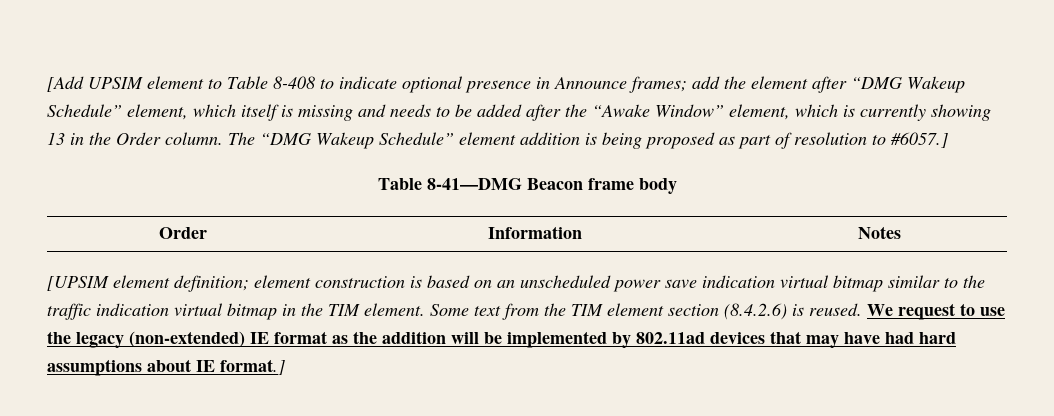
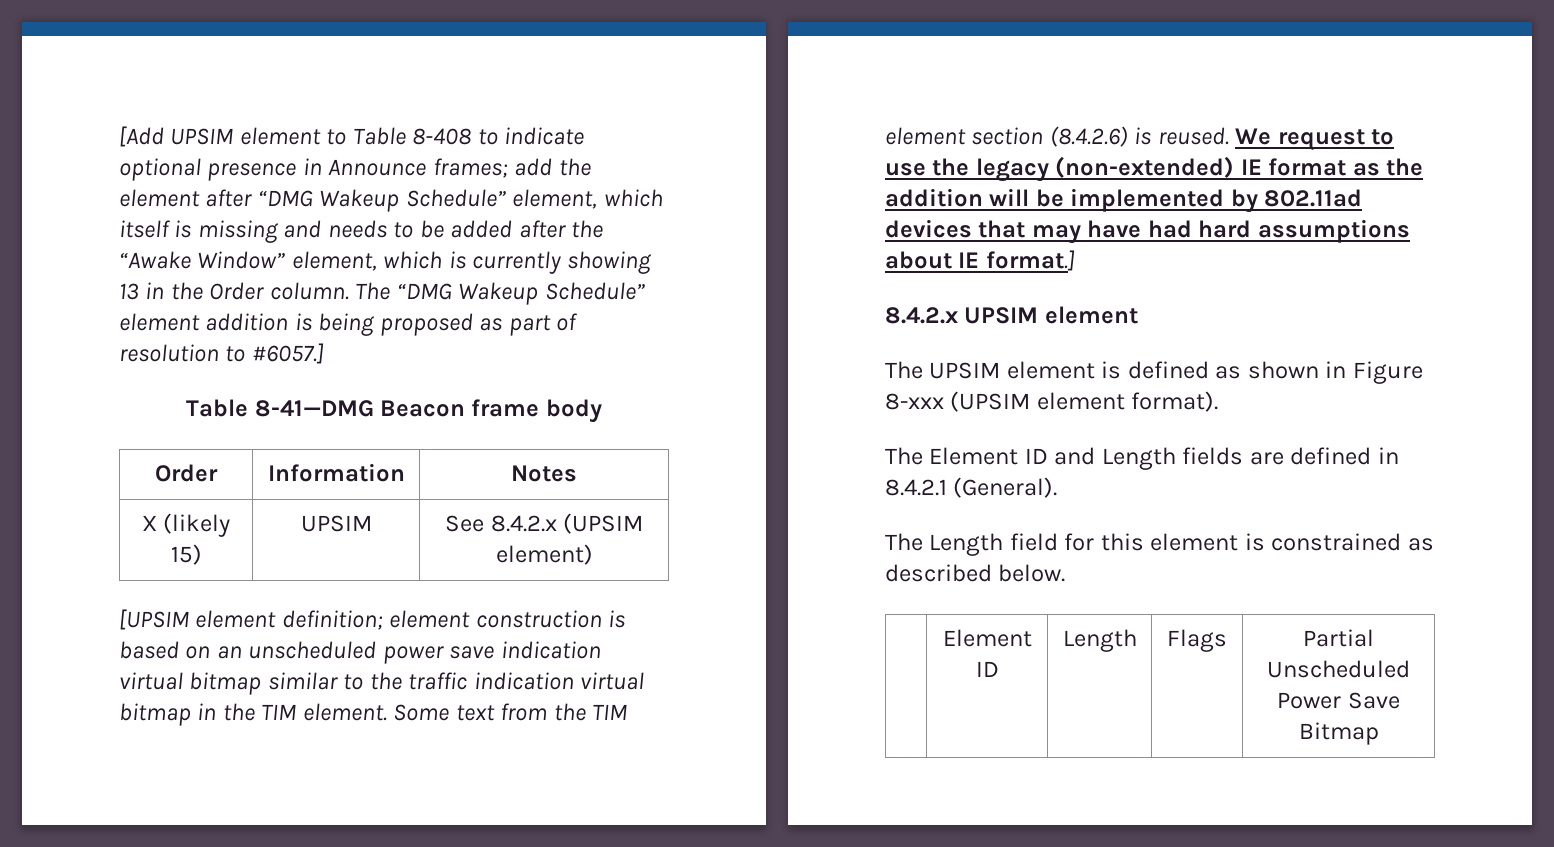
(901, 232) none -> [141,513,231,537] [170,544,202,565] [300,515,372,532] [445,513,643,534] [495,544,593,565] // X (likely 15) | UPSIM | See 8.4.2.x (UPSIM element)
(285, 367) none -> [885,306,1138,324] [885,361,1423,384] [885,391,1219,412] [885,447,1399,470] [885,477,1058,498] [885,533,1434,556] [885,564,1066,582] [942,629,1032,647] [975,661,999,677] [1062,629,1137,652] [1167,629,1227,652] [1303,629,1374,647] [1267,660,1410,678] [1277,692,1400,709] [1298,722,1379,745] // 8.4.2.x UPSIM element // The UPSIM element is defined as shown in Figure 8-xxx (UPSIM element format). // The Element ID and Length fields are defined in 8.4.2.1 (General). // The Length field for this element is constrained as described below. // | Element ID | Length | Flags | Partial Unscheduled Power Save Bitmap

